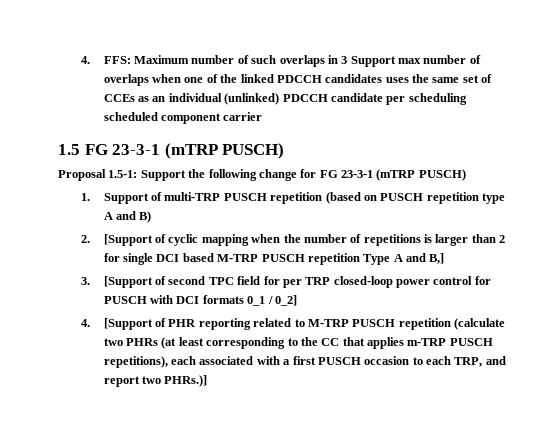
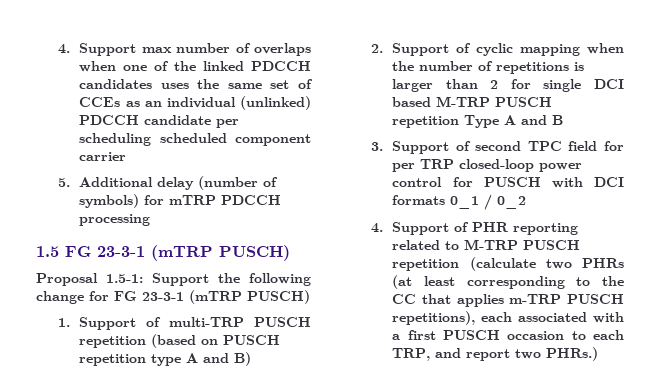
[80,55,348,67] 4. FFS: Maximum number of such overlaps in 3 -> [57,44,70,54] 4.
(263, 116) none -> [57,176,279,190] [79,194,282,208] [79,214,151,226] // 5. Additional delay (number of symbols) for mTRP PDCCH processing
[103,234,153,246] [Support -> [392,43,450,56] Support
[429,253,445,264] B,] -> [552,115,564,125] B
[103,276,153,288] [Support -> [392,141,450,154] Support
[274,295,297,306] [80,318,153,330] 0_2] // 4. [Support -> [497,196,527,209] [370,222,450,235] 0_2 // 4. Support
[164,375,208,387] PHRs.)] -> [546,347,599,361] PHRs.)

